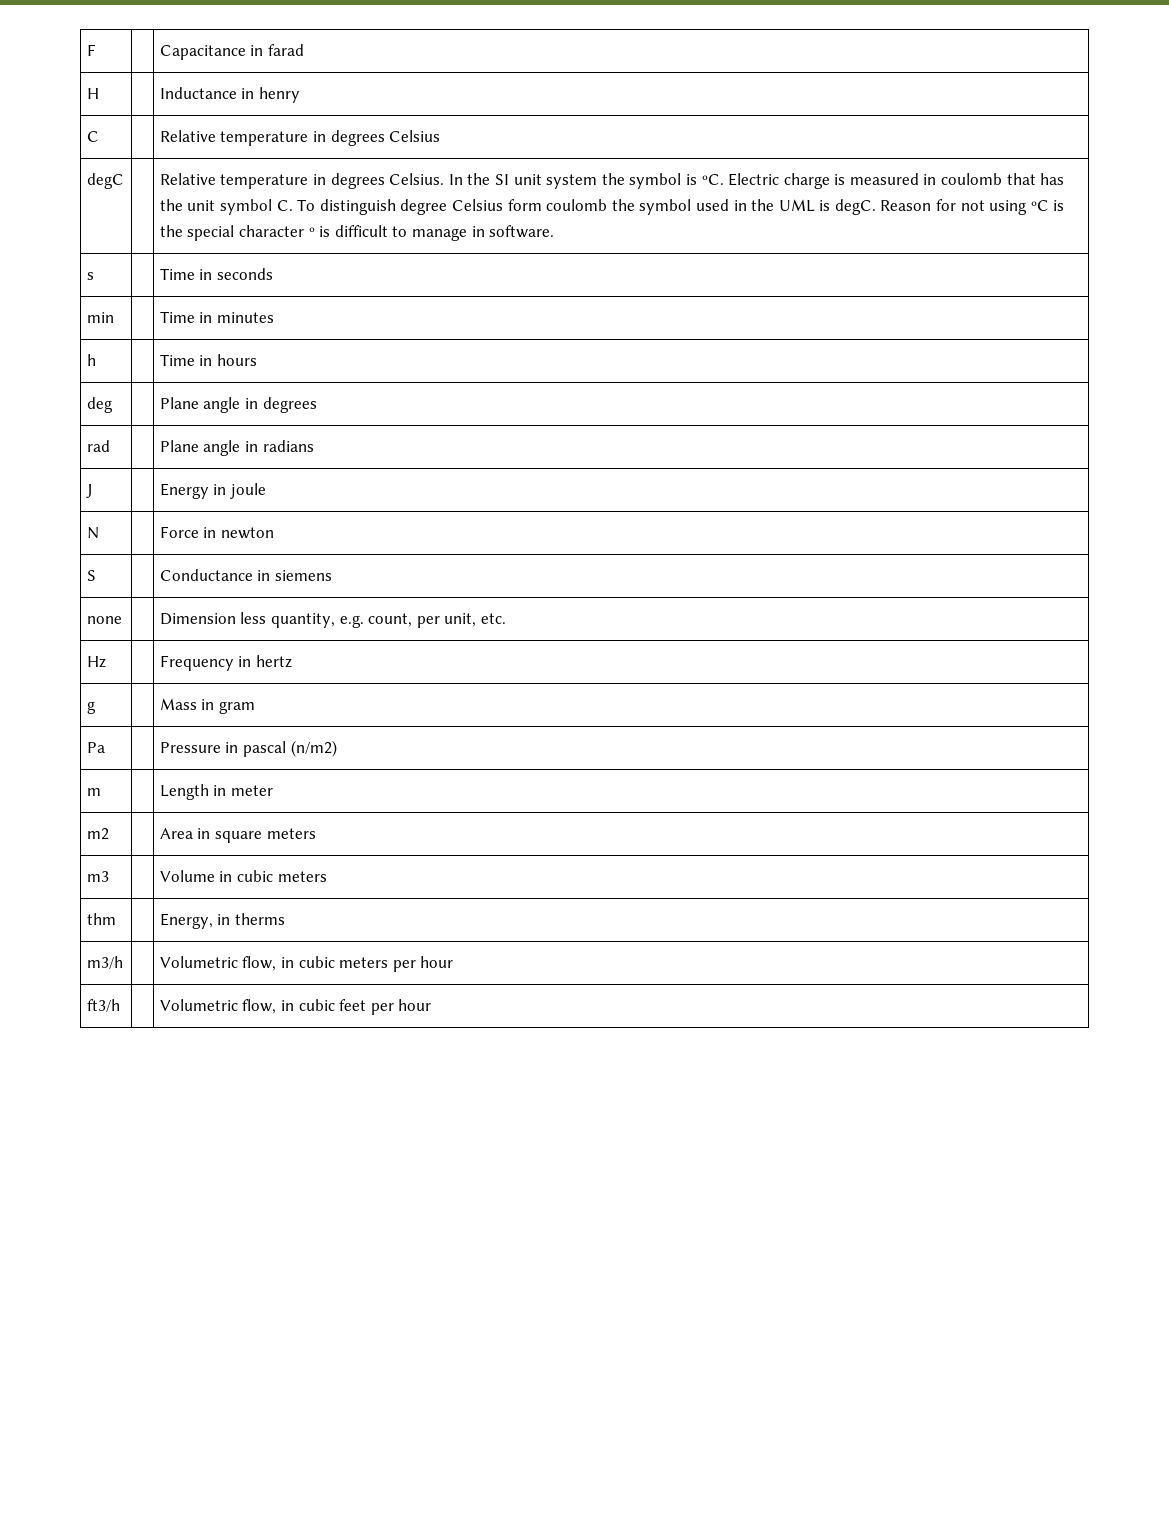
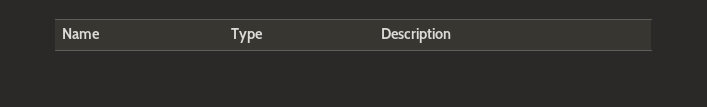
[86,44,96,56] [159,44,305,60] [86,88,99,99] [159,87,301,103] [86,131,99,142] [159,130,441,146] [86,173,124,189] [159,173,1065,189] [159,199,1065,215] [159,225,555,241] [86,272,94,280] [159,268,274,280] [86,312,114,323] [159,311,275,323] [86,354,96,366] [159,354,258,366] [86,397,113,413] [159,397,317,413] [86,440,110,452] [159,440,314,456] [85,484,92,498] [159,483,267,499] [86,527,99,539] [159,526,275,539] [86,570,96,581] [159,569,333,581] [86,616,122,624] [159,612,506,628] [86,656,106,668] [159,655,293,671] [86,701,96,714] [159,698,256,714] [86,742,105,753] [159,740,337,757] [86,788,101,796] [159,784,274,800] [86,828,109,840] [159,828,316,843] [86,871,109,882] [159,870,327,882] [86,913,116,925] [159,913,286,929] [86,956,123,969] [159,956,454,972] [86,999,120,1012] [159,999,432,1015] F | | Capacitance in farad // H | | Inductance in henry // C | | Relative temperature in degrees Celsius // degC | | Relative temperature in degrees Celsius. In the SI unit system the symbol is ºC. Electric charge is measured in coulomb that has the unit symbol C. To distinguish degree Celsius form coulomb the symbol used in the UML is degC. Reason for not using ºC is the special character º is difficult to manage in software. // s | | Time in seconds // min | | Time in minutes // h | | Time in hours // deg | | Plane angle in degrees // rad | | Plane angle in radians // J | | Energy in joule // N | | Force in newton // S | | Conductance in siemens // none | | Dimension less quantity, e.g. count, per unit, etc. // Hz | | Frequency in hertz // g | | Mass in gram // Pa | | Pressure in pascal (n/m2) // m | | Length in meter // m2 | | Area in square meters // m3 | | Volume in cubic meters // thm | | Energy, in therms // m3/h | | Volumetric flow, in cubic meters per hour // ft3/h | | Volumetric flow, in cubic feet per hour -> [62,28,101,39] [231,28,264,43] [381,28,452,43] Name | Type | Description

